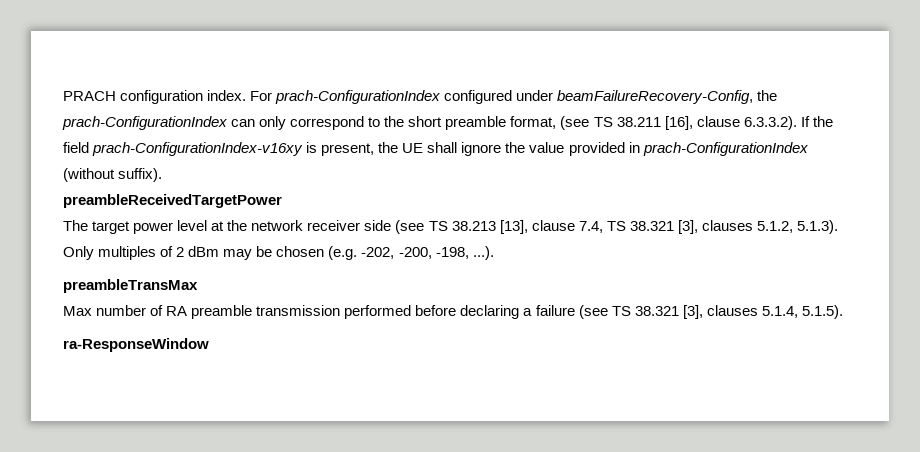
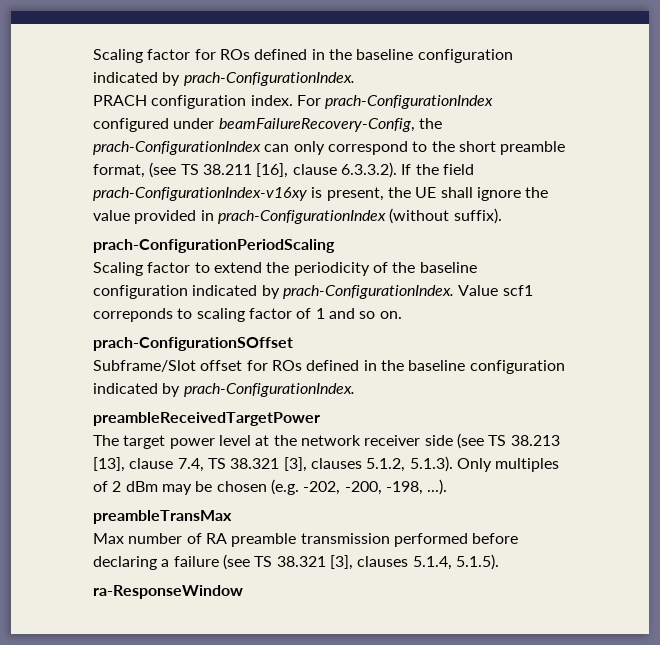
(63, 96) none -> [93,49,513,63] [93,72,355,86] Scaling factor for ROs defined in the baseline configuration indicated by prach-ConfigurationIndex. //
(163, 175) none -> [93,239,335,253] [93,262,477,276] [93,285,533,299] [93,308,402,322] [93,337,293,351] [93,360,565,374] [93,383,355,397] // prach-ConfigurationPeriodScaling // Scaling factor to extend the periodicity of the baseline configuration indicated by prach-ConfigurationIndex. Value scf1 correponds to scaling factor of 1 and so on. // prach-ConfigurationSOffset // Subframe/Slot offset for ROs defined in the baseline configuration indicated by prach-ConfigurationIndex.

